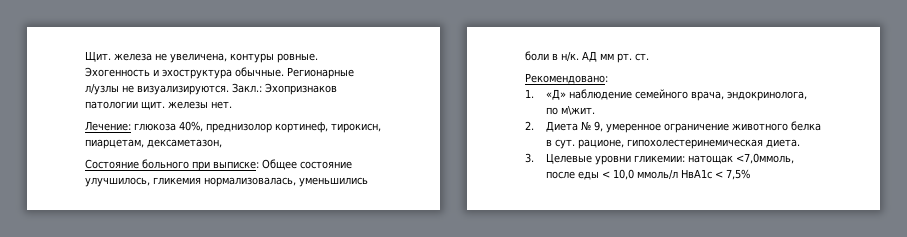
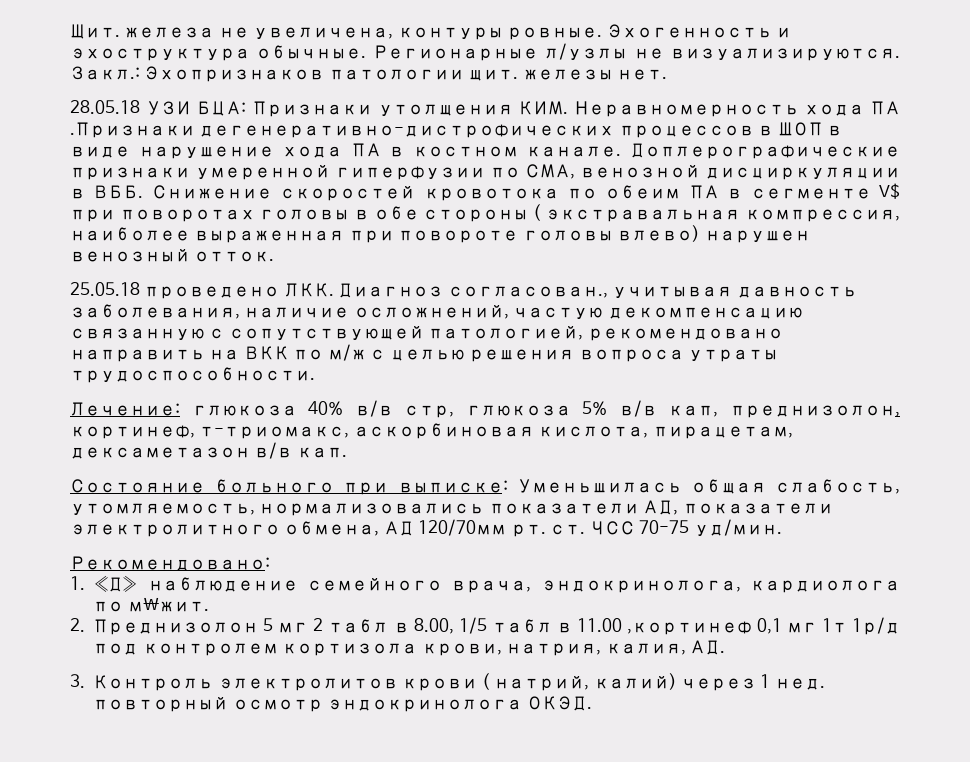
[85,121,381,133] [85,139,222,149] [85,159,352,171] [85,177,368,187] [525,51,614,62] Лечение: глюкоза 40%, преднизолор кортинеф, тирокисн, пиарцетам, дексаметазон, // Состояние больного при выписке: Общее состояние улучшилось, гликемия нормализовалась, уменьшились боли в н/к. АД мм -> [70,100,900,117] [70,122,843,138] [70,143,900,159] [70,164,900,180] [70,183,900,201] [70,204,900,222] [70,225,810,243] [70,249,275,262] [70,282,857,299] [70,304,803,320] [70,326,783,341] [70,344,779,362] [70,367,315,383] [70,400,900,418] [70,423,793,439] [70,442,347,459] [70,479,900,495] [70,500,833,516] [70,519,507,537] 28.05.18 УЗИ БЦА: Признаки утолщения КИМ. Неравномерность хода ПА .Признаки дегенеративно-дистрофических процессов в ШОП в виде нарушение хода ПА в костном канале. Доплерографические признаки умеренной гиперфузии по СМА, венозной дисциркуляции в ВББ. Снижение скоростей кровотока по обеим ПА в сегменте V$ при поворотах головы в обе стороны ( экстравальная компрессия, наиболее выраженная при повороте головы влево) нарушен венозный отток. // 25.05.18 проведено ЛКК. Диагноз согласован., учитывая давность заболевания, наличие осложнений, частую декомпенсацию связанную с сопутствующей патологией, рекомендовано направить на ВКК по м/ж с целью решения вопроса утраты трудоспособности. // Лечение: глюкоза 40% в/в стр, глюкоза 5% в/в кап, преднизолон, кортинеф, т-триомакс, аскорбиновая кислота, пирацетам, дексаметазон в/в кап. // Состояние больного при выписке: Уменьшилась общая слабость, утомляемость, нормализовались показатели АД, показатели электролитного обмена, АД 120/70мм
(649, 57) none -> [589,519,782,537] ЧСС 70-75 уд/мин.
(808, 96) none -> [749,580,900,593] кардиолога
[546,121,822,133] [546,139,801,149] [525,153,795,165] [546,169,751,180] Диета № 9, умеренное ограничение животного белка в сут. рационе, гипохолестеринемическая диета. // 3. Целевые уровни гликемии: натощак <7,0ммоль, после еды < 10,0 ммоль/л НвА1с < 7,5% -> [93,617,900,635] [93,640,725,656] [70,673,825,691] [93,696,592,712] Преднизолон 5 мг 2 табл в 8.00, 1/5 табл в 11.00 ,кортинеф 0,1 мг 1т 1р/д под контролем кортизола крови, натрия, калия, АД. // 3. Контроль электролитов крови ( натрий, калий) через 1 нед. повторный осмотр эндокринолога ОКЭД.

